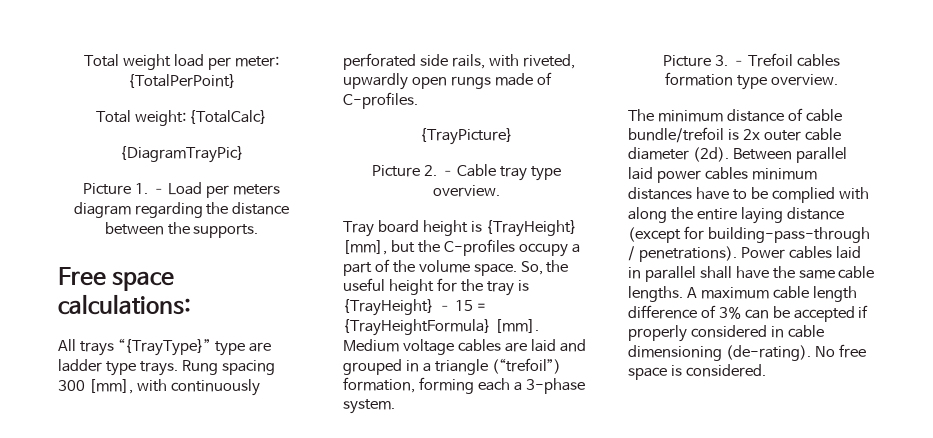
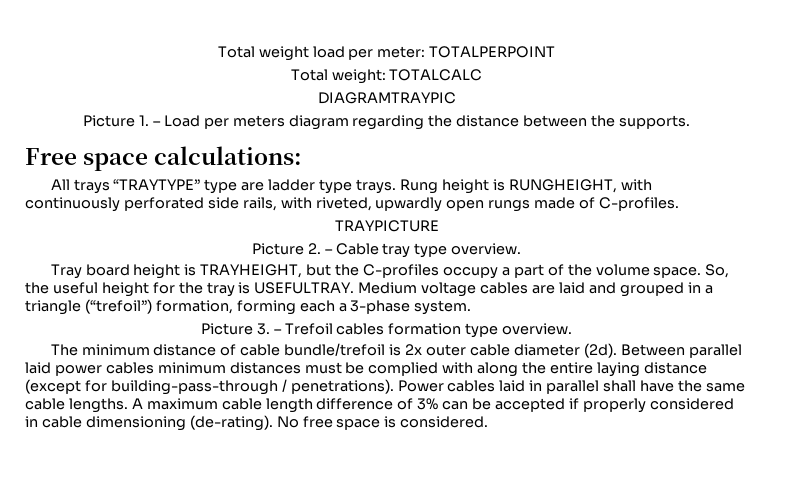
[127,74,236,88] {TotalPerPoint} -> [429,46,556,58] TOTALPERPOINT
[189,110,268,124] [119,146,244,163] {TotalCalc} // {DiagramTrayPic} -> [389,69,483,81] [317,92,456,104] TOTALCALC // DIAGRAMTRAYPIC
[117,338,211,356] “{TrayType}” -> [113,179,201,190] “TRAYTYPE”
[221,360,275,375] [58,379,133,394] spacing 300 [mm], -> [441,179,617,194] height is RUNGHEIGHT,
[420,128,514,145] {TrayPicture} -> [334,220,439,232] TRAYPICTURE
[485,220,577,237] [343,240,387,255] {TrayHeight} [mm], -> [200,264,303,278] TRAYHEIGHT,
[343,299,486,316] [343,319,539,336] {TrayHeight} – 15 = {TrayHeightFormula} [mm]. -> [254,282,355,294] USEFULTRAY.
[695,187,747,200] have to -> [304,362,342,374] must

